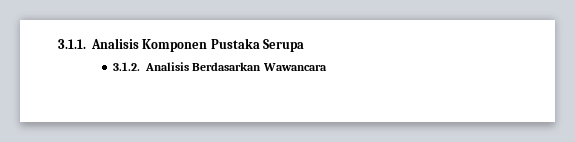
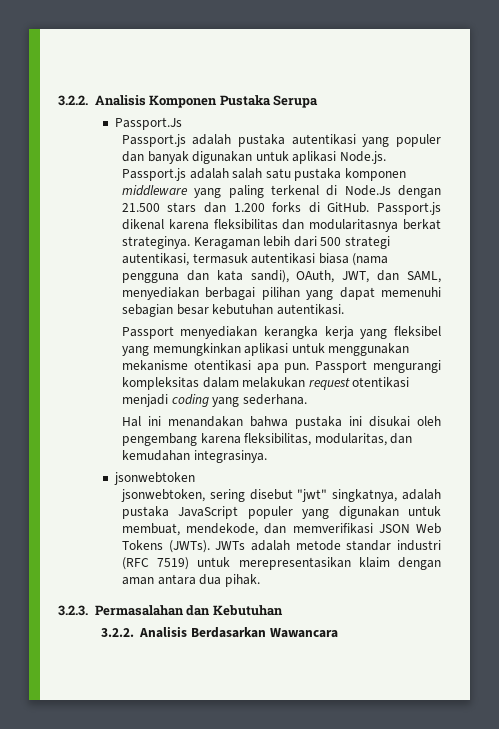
[58,39,86,49] 3.1.1. -> [58,95,88,106] 3.2.2.
[113,62,141,71] 3.1.2. -> [115,117,183,130] [121,134,441,147] [121,151,387,164] [121,168,407,181] [121,185,441,198] [121,202,441,215] [121,219,441,232] [121,236,391,249] [121,253,389,266] [121,270,441,283] [121,287,441,300] [121,304,344,317] [121,326,441,339] [121,343,410,356] [121,360,441,373] [121,377,410,390] [121,394,307,407] [121,416,442,429] [121,433,413,446] [121,450,267,463] [114,472,196,485] [120,489,441,502] [121,506,441,519] [121,523,441,536] [121,540,441,553] [121,557,441,570] [121,574,260,587] [58,605,283,616] [100,628,134,637] Passport.Js // Passport.js adalah pustaka autentikasi yang populer dan banyak digunakan untuk aplikasi Node.js. Passport.js adalah salah satu pustaka komponen middleware yang paling terkenal di Node.Js dengan 21.500 stars dan 1.200 forks di GitHub. Passport.js dikenal karena fleksibilitas dan modularitasnya berkat strateginya. Keragaman lebih dari 500 strategi autentikasi, termasuk autentikasi biasa (nama pengguna dan kata sandi), OAuth, JWT, dan SAML, menyediakan berbagai pilihan yang dapat memenuhi sebagian besar kebutuhan autentikasi. // Passport menyediakan kerangka kerja yang fleksibel yang memungkinkan aplikasi untuk menggunakan mekanisme otentikasi apa pun. Passport mengurangi kompleksitas dalam melakukan request otentikasi menjadi coding yang sederhana. // Hal ini menandakan bahwa pustaka ini disukai oleh pengembang karena fleksibilitas, modularitas, dan kemudahan integrasinya. // jsonwebtoken // jsonwebtoken, sering disebut "jwt" singkatnya, adalah pustaka JavaScript populer yang digunakan untuk membuat, mendekode, dan memverifikasi JSON Web Tokens (JWTs). JWTs adalah metode standar industri (RFC 7519) untuk merepresentasikan klaim dengan aman antara dua pihak. // 3.2.3. Permasalahan dan Kebutuhan // 3.2.2.

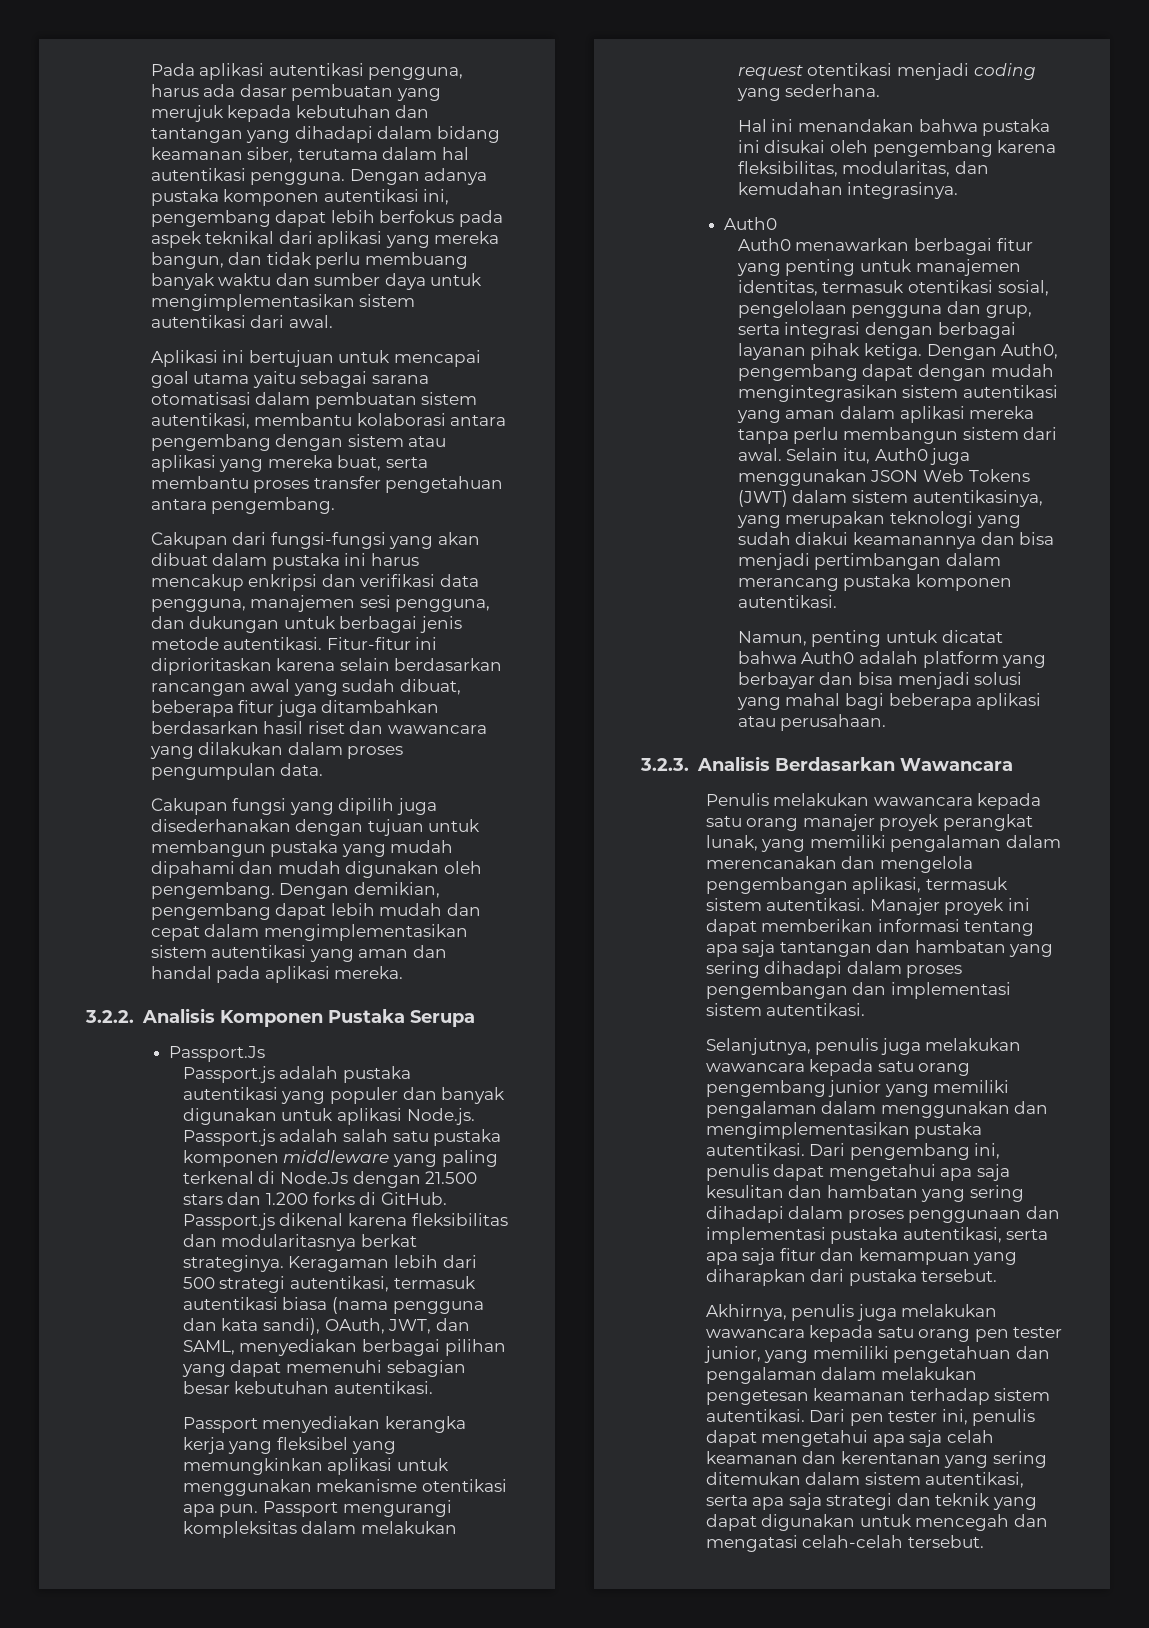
(58, 100) none -> [150,63,464,80] [150,84,441,101] [150,105,430,122] [150,126,500,143] [150,147,469,163] [150,168,488,185] [150,189,450,206] [150,210,503,227] [150,231,500,248] [150,252,468,269] [150,273,483,290] [150,294,416,311] [150,315,333,328] [150,350,481,367] [150,371,429,388] [150,392,478,409] [150,413,507,429] [150,434,447,451] [150,455,428,472] [150,476,504,493] [150,497,336,514] [150,532,480,549] [150,553,419,570] [150,574,479,591] [150,595,491,612] [150,616,462,633] [150,637,438,650] [150,658,503,675] [150,679,461,696] [150,700,440,717] [150,721,487,734] [149,742,404,759] [150,763,324,780] [150,798,437,815] [150,819,481,836] [150,840,454,857] [150,861,482,878] [150,882,440,899] [150,903,481,920] [150,924,468,941] [150,945,447,962] [150,966,404,983] Pada aplikasi autentikasi pengguna, harus ada dasar pembuatan yang merujuk kepada kebutuhan dan tantangan yang dihadapi dalam bidang keamanan siber, terutama dalam hal autentikasi pengguna. Dengan adanya pustaka komponen autentikasi ini, pengembang dapat lebih berfokus pada aspek teknikal dari aplikasi yang mereka bangun, dan tidak perlu membuang banyak waktu dan sumber daya untuk mengimplementasikan sistem autentikasi dari awal. // Aplikasi ini bertujuan untuk mencapai goal utama yaitu sebagai sarana otomatisasi dalam pembuatan sistem autentikasi, membantu kolaborasi antara pengembang dengan sistem atau aplikasi yang mereka buat, serta membantu proses transfer pengetahuan antara pengembang. // Cakupan dari fungsi-fungsi yang akan dibuat dalam pustaka ini harus mencakup enkripsi dan verifikasi data pengguna, manajemen sesi pengguna, dan dukungan untuk berbagai jenis metode autentikasi. Fitur-fitur ini diprioritaskan karena selain berdasarkan rancangan awal yang sudah dibuat, beberapa fitur juga ditambahkan berdasarkan hasil riset dan wawancara yang dilakukan dalam proses pengumpulan data. // Cakupan fungsi yang dipilih juga disederhanakan dengan tujuan untuk membangun pustaka yang mudah dipahami dan mudah digunakan oleh pengembang. Dengan demikian, pengembang dapat lebih mudah dan cepat dalam mengimplementasikan sistem autentikasi yang aman dan handal pada aplikasi mereka. //
[114,472,196,485] [120,489,441,502] [121,506,441,519] [121,523,441,536] [121,540,441,553] [121,557,441,570] [121,574,260,587] [58,605,283,616] [100,626,338,638] jsonwebtoken // jsonwebtoken, sering disebut "jwt" singkatnya, adalah pustaka JavaScript populer yang digunakan untuk membuat, mendekode, dan memverifikasi JSON Web Tokens (JWTs). JWTs adalah metode standar industri (RFC 7519) untuk merepresentasikan klaim dengan aman antara dua pihak. // 3.2.3. Permasalahan dan Kebutuhan // 3.2.2. Analisis Berdasarkan Wawancara -> [724,217,778,230] [737,238,1033,255] [736,259,1021,276] [737,280,1049,296] [737,301,1032,318] [737,322,1016,339] [737,343,1059,360] [737,364,1054,381] [737,385,1058,402] [736,406,1035,423] [737,427,1058,444] [737,448,971,465] [737,469,1030,486] [737,490,1043,507] [736,511,1021,528] [737,532,1055,549] [737,553,1001,570] [737,574,1012,591] [737,595,837,608] [737,630,1003,647] [737,651,1047,668] [737,672,1023,689] [736,693,1042,710] [737,714,887,731] [640,756,1013,771] [705,793,1042,810] [705,814,1033,831] [705,835,1061,852] [705,856,973,873] [705,877,1008,894] [705,898,1030,915] [705,919,1035,936] [705,940,1054,957] [705,961,963,978] [705,982,1011,999] [705,1003,866,1016] [705,1038,1022,1055] [705,1059,971,1076] [705,1080,1010,1097] [705,1101,1049,1118] [705,1122,983,1139] [705,1143,1001,1160] [705,1164,1010,1181] [705,1185,1024,1202] [705,1206,1060,1223] [705,1227,1049,1244] [705,1248,1018,1265] [705,1269,998,1286] [705,1304,998,1321] [705,1325,1063,1342] [703,1346,1050,1363] [705,1367,977,1384] [705,1388,1051,1405] [705,1409,1036,1426] [705,1430,994,1447] [705,1451,1047,1468] [705,1472,1025,1488] [705,1493,1038,1510] [705,1514,1048,1531] [705,1535,984,1552] Auth0 // Auth0 menawarkan berbagai fitur yang penting untuk manajemen identitas, termasuk otentikasi sosial, pengelolaan pengguna dan grup, serta integrasi dengan berbagai layanan pihak ketiga. Dengan Auth0, pengembang dapat dengan mudah mengintegrasikan sistem autentikasi yang aman dalam aplikasi mereka tanpa perlu membangun sistem dari awal. Selain itu, Auth0 juga menggunakan JSON Web Tokens (JWT) dalam sistem autentikasinya, yang merupakan teknologi yang sudah diakui keamanannya dan bisa menjadi pertimbangan dalam merancang pustaka komponen autentikasi. // Namun, penting untuk dicatat bahwa Auth0 adalah platform yang berbayar dan bisa menjadi solusi yang mahal bagi beberapa aplikasi atau perusahaan. // 3.2.3. Analisis Berdasarkan Wawancara // Penulis melakukan wawancara kepada satu orang manajer proyek perangkat lunak, yang memiliki pengalaman dalam merencanakan dan mengelola pengembangan aplikasi, termasuk sistem autentikasi. Manajer proyek ini dapat memberikan informasi tentang apa saja tantangan dan hambatan yang sering dihadapi dalam proses pengembangan dan implementasi sistem autentikasi. // Selanjutnya, penulis juga melakukan wawancara kepada satu orang pengembang junior yang memiliki pengalaman dalam menggunakan dan mengimplementasikan pustaka autentikasi. Dari pengembang ini, penulis dapat mengetahui apa saja kesulitan dan hambatan yang sering dihadapi dalam proses penggunaan dan implementasi pustaka autentikasi, serta apa saja fitur dan kemampuan yang diharapkan dari pustaka tersebut. // Akhirnya, penulis juga melakukan wawancara kepada satu orang pen tester junior, yang memiliki pengetahuan dan pengalaman dalam melakukan pengetesan keamanan terhadap sistem autentikasi. Dari pen tester ini, penulis dapat mengetahui apa saja celah keamanan dan kerentanan yang sering ditemukan dalam sistem autentikasi, serta apa saja strategi dan teknik yang dapat digunakan untuk mencegah dan mengatasi celah-celah tersebut.

